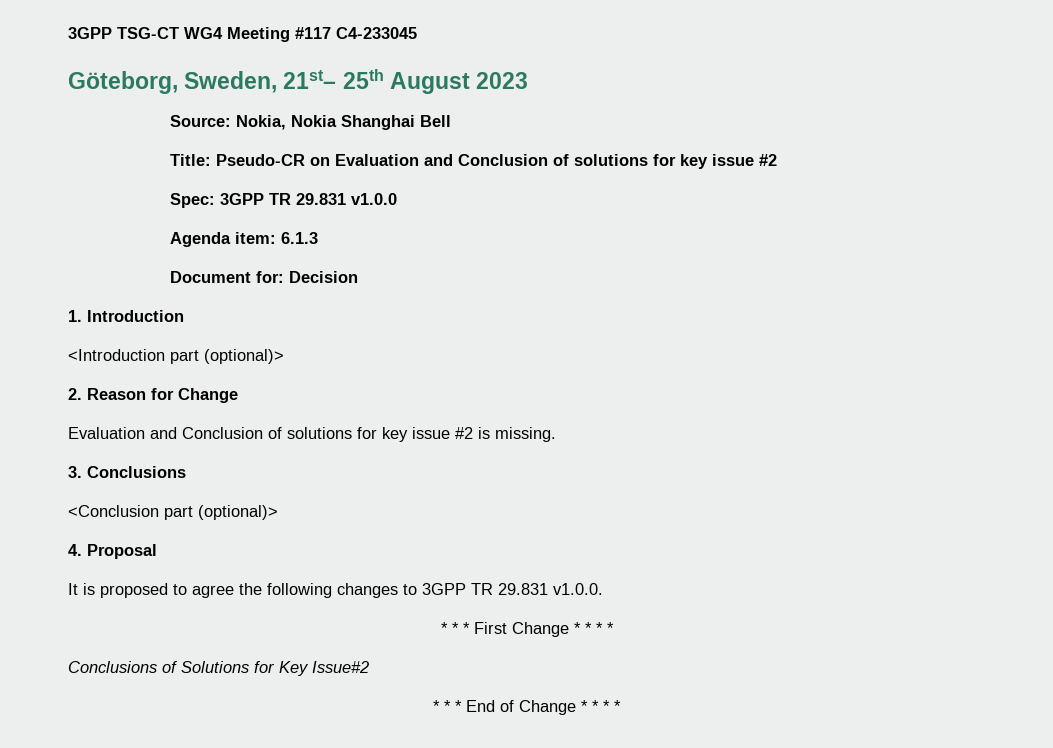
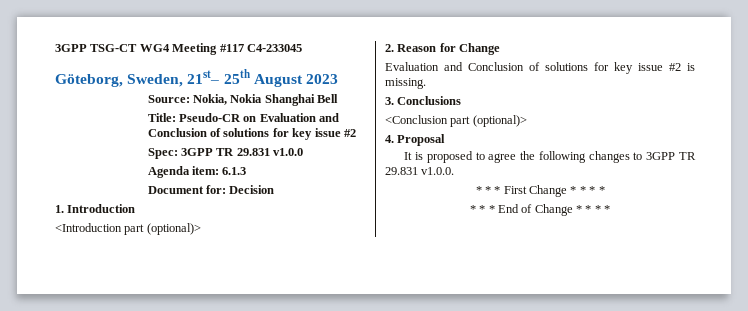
[68,661,369,676] // Conclusions of Solutions for Key Issue#2 -> (605, 190) none

